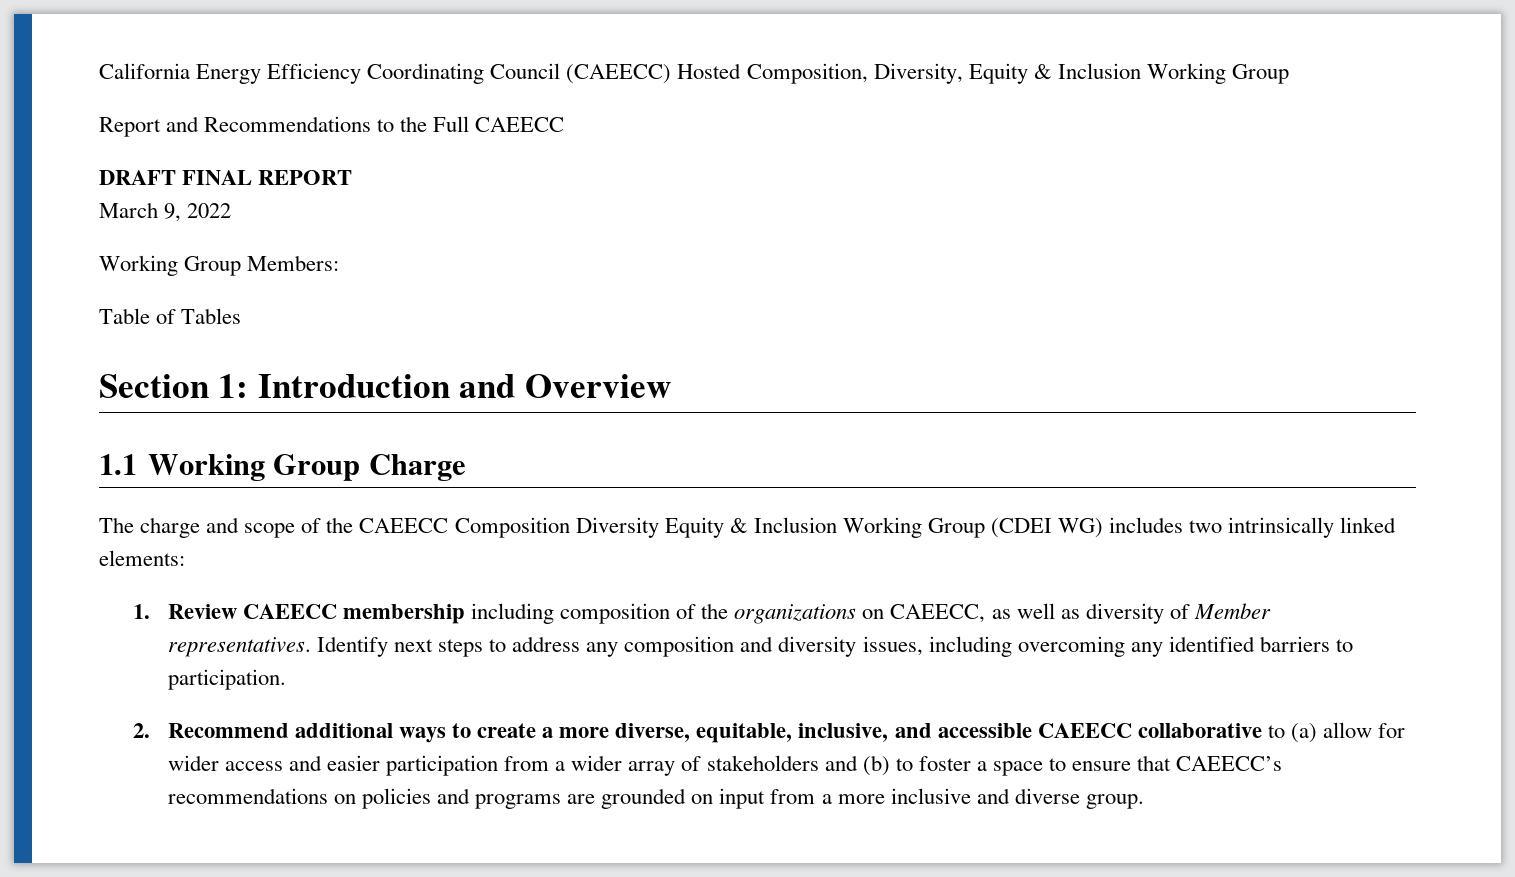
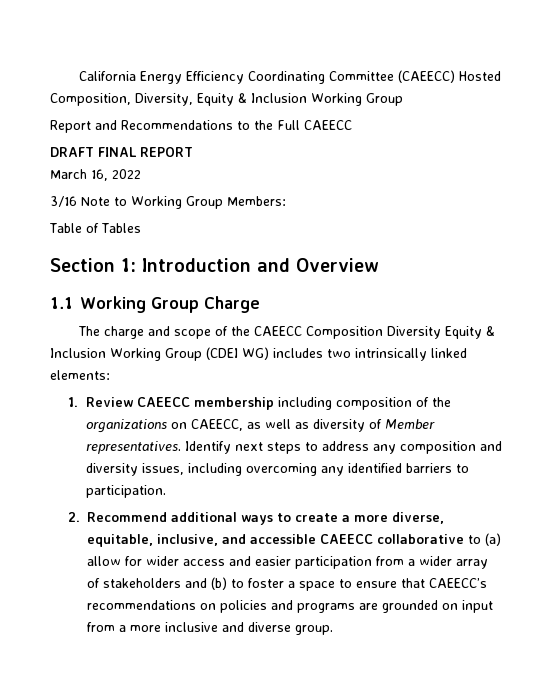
[490,63,561,79] Council -> [328,71,394,81] Committee
[164,203,182,222] 9, -> [91,169,108,181] 16,
(232, 210) none -> [50,196,127,207] 3/16 Note to

